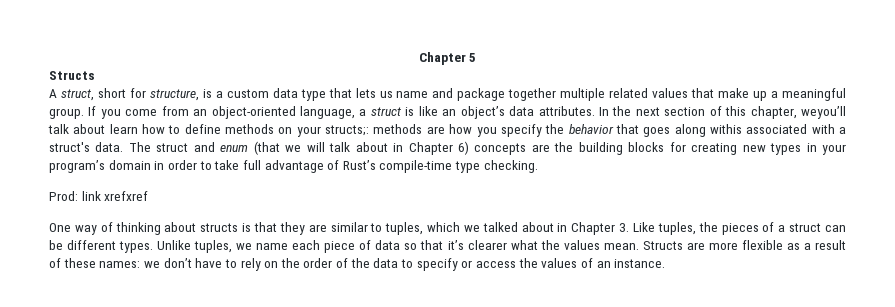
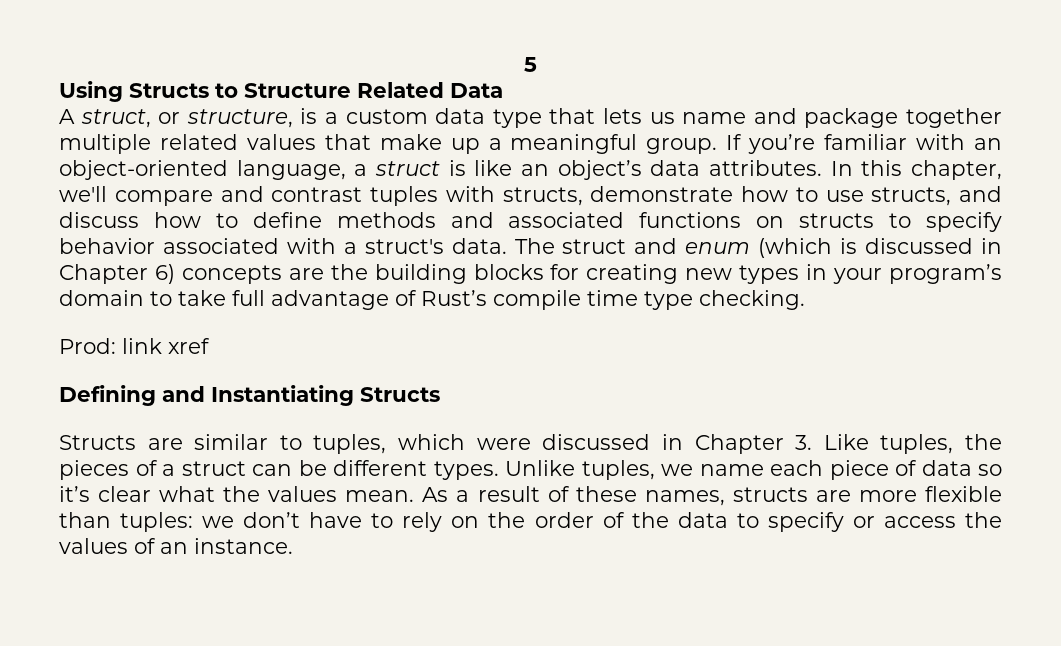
[418,52,466,65] Chapter -> (524, 64) none
[49,71,95,80] Structs -> [59,81,503,102] Using Structs to Structure Related Data
[97,88,146,98] short for -> [158,112,181,124] or
[100,106,189,119] you come from -> [748,134,966,154] you’re familiar with
[612,106,846,119] [48,124,742,137] the next section of this chapter, weyou’ll talk about learn how to define methods on your structs;: methods are how you specify the behavior that goes along withis -> [861,160,1002,180] [59,186,1002,206] [59,212,1002,232] [59,238,155,254] this chapter, we'll compare and contrast tuples with structs, demonstrate how to use structs, and discuss how to define methods and associated functions on structs to specify behavior
[253,141,388,155] (that we will talk about -> [758,238,974,258] (which is discussed
[154,160,197,170] in order -> (144, 298) none
[379,160,453,173] compile-time -> [493,290,638,310] compile time
[104,191,149,201] [49,222,305,235] xrefxref // One way of thinking about structs is that they -> [168,338,210,354] [59,385,440,406] [59,435,136,450] xref // Defining and Instantiating Structs // Structs
[463,222,554,232] we talked about -> [476,434,651,450] were discussed
[420,240,507,250] that it’s clearer -> [59,486,152,502] it’s clear
[642,240,846,250] [49,258,141,268] Structs are more flexible as a result of these names: -> [422,486,1003,506] [59,512,194,532] As a result of these names, structs are more flexible than tuples:

